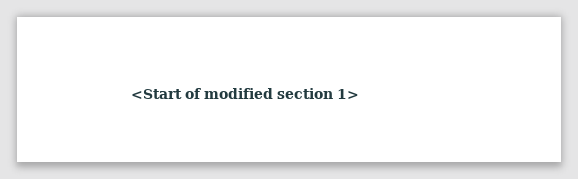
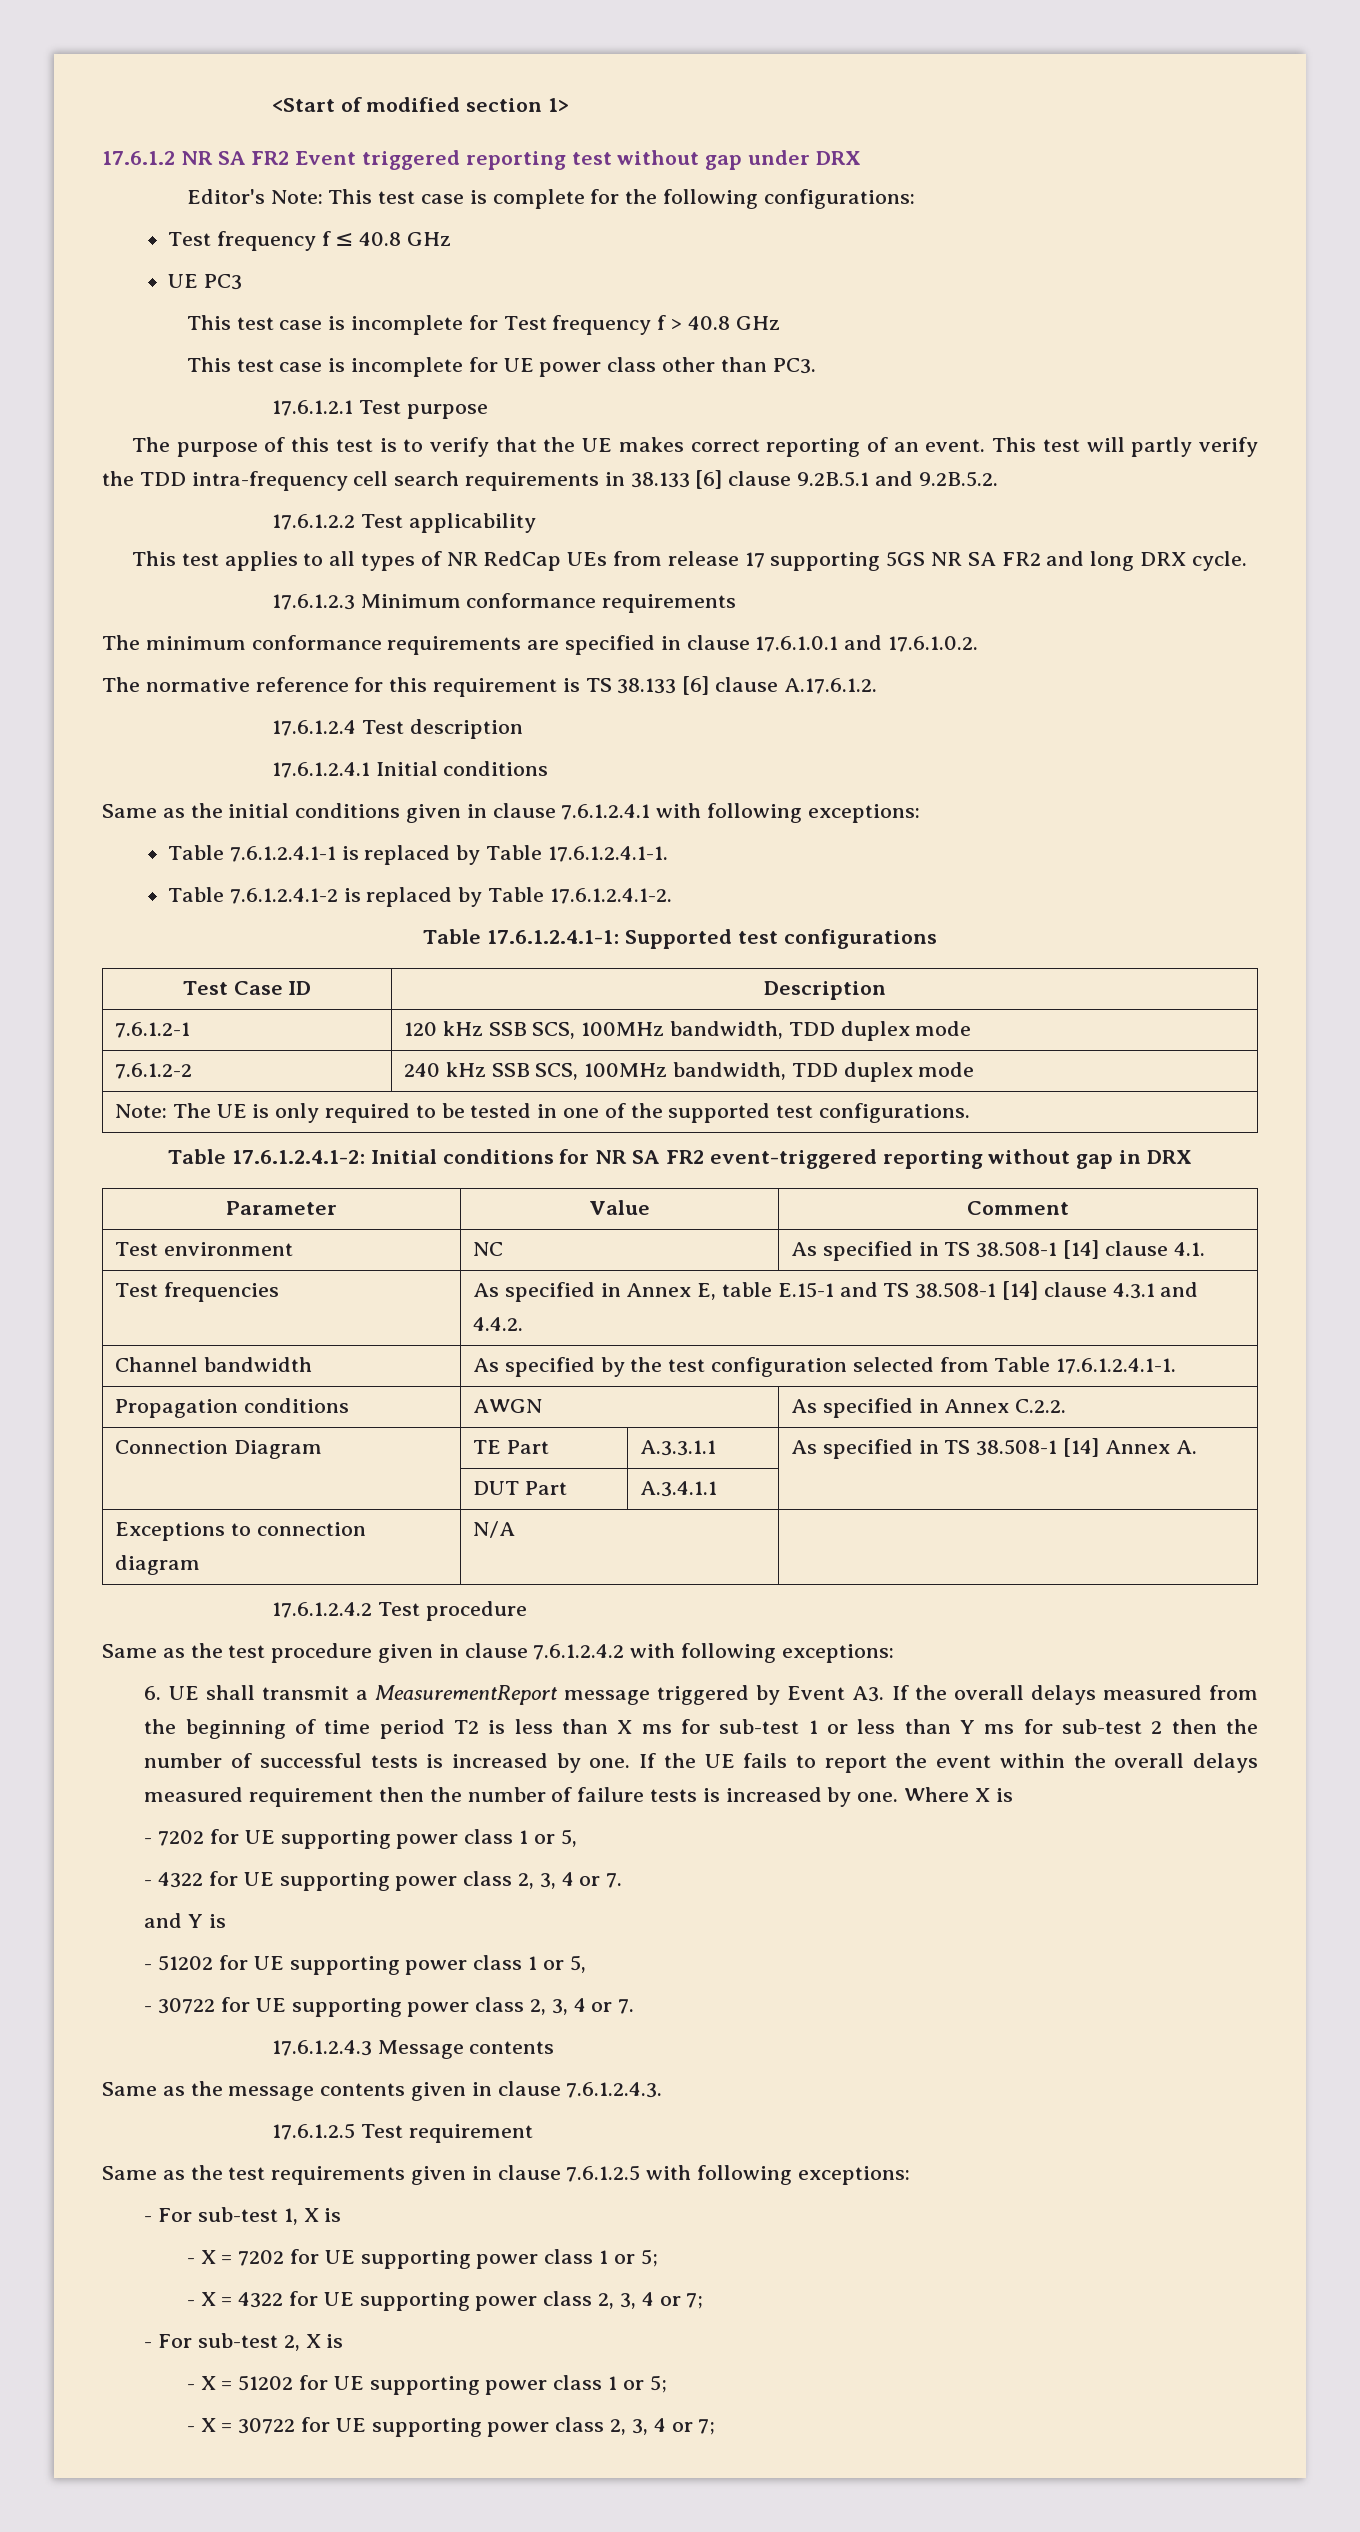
(359, 94) none -> [102,150,861,170] [186,189,915,209] [168,231,452,251] [168,274,242,290] [186,315,780,335] [186,357,816,377] [271,400,489,419] [131,437,1258,457] [102,470,998,491] [271,513,537,533] [131,551,1247,571] [271,593,737,613] [102,635,979,655] [102,676,877,697] [271,719,524,739] [271,761,549,778] [102,803,920,823] [168,845,668,865] [168,887,672,907] [423,929,937,949] [182,981,312,995] [763,981,886,1000] [114,1022,190,1038] [403,1021,972,1041] [114,1063,192,1079] [403,1062,975,1082] [114,1103,970,1123] [168,1149,1192,1169] [226,1201,337,1215] [589,1200,651,1215] [967,1201,1069,1215] [114,1242,293,1256] [472,1242,503,1256] [790,1240,1205,1261] [114,1282,279,1302] [472,1281,1199,1302] [472,1317,523,1331] [114,1357,312,1372] [472,1357,1177,1377] [114,1398,349,1418] [472,1399,542,1413] [790,1398,1067,1418] [114,1440,322,1459] [472,1440,549,1454] [639,1440,716,1456] [790,1438,1197,1459] [472,1481,567,1495] [639,1481,717,1497] [114,1522,366,1541] [114,1555,200,1575] [472,1521,515,1538] [271,1601,528,1621] [102,1643,894,1663] [144,1685,1258,1705] [144,1719,1258,1739] [144,1753,1258,1773] [144,1787,1013,1807] [144,1829,577,1849] [144,1871,623,1891] [144,1913,227,1928] [144,1955,586,1975] [144,1997,635,2017] [271,2040,555,2059] [102,2081,663,2101] [271,2123,534,2143] [102,2165,910,2185] [144,2207,342,2225] [186,2249,658,2269] [186,2291,704,2311] [144,2333,344,2351] [186,2375,667,2395] [186,2417,716,2437] // 17.6.1.2 NR SA FR2 Event triggered reporting test without gap under DRX // Editor's Note: This test case is complete for the following configurations: // Test frequency f ≤ 40.8 GHz // UE PC3 // This test case is incomplete for Test frequency f > 40.8 GHz // This test case is incomplete for UE power class other than PC3. // 17.6.1.2.1 Test purpose // The purpose of this test is to verify that the UE makes correct reporting of an event. This test will partly verify the TDD intra-frequency cell search requirements in 38.133 [6] clause 9.2B.5.1 and 9.2B.5.2. // 17.6.1.2.2 Test applicability // This test applies to all types of NR RedCap UEs from release 17 supporting 5GS NR SA FR2 and long DRX cycle. // 17.6.1.2.3 Minimum conformance requirements // The minimum conformance requirements are specified in clause 17.6.1.0.1 and 17.6.1.0.2. // The normative reference for this requirement is TS 38.133 [6] clause A.17.6.1.2. // 17.6.1.2.4 Test description // 17.6.1.2.4.1 Initial conditions // Same as the initial conditions given in clause 7.6.1.2.4.1 with following exceptions: // Table 7.6.1.2.4.1-1 is replaced by Table 17.6.1.2.4.1-1. // Table 7.6.1.2.4.1-2 is replaced by Table 17.6.1.2.4.1-2. // Table 17.6.1.2.4.1-1: Supported test configurations // Test Case ID | Description // 7.6.1.2-1 | 120 kHz SSB SCS, 100MHz bandwidth, TDD duplex mode // 7.6.1.2-2 | 240 kHz SSB SCS, 100MHz bandwidth, TDD duplex mode // Note: The UE is only required to be tested in one of the supported test configurations. // Table 17.6.1.2.4.1-2: Initial conditions for NR SA FR2 event-triggered reporting without gap in DRX // Parameter | Value | Comment // Test environment | NC | As specified in TS 38.508-1 [14] clause 4.1. // Test frequencies | As specified in Annex E, table E.15-1 and TS 38.508-1 [14] clause 4.3.1 and 4.4.2. // Channel bandwidth | As specified by the test configuration selected from Table 17.6.1.2.4.1-1. // Propagation conditions | AWGN | As specified in Annex C.2.2. // Connection Diagram | TE Part | A.3.3.1.1 | As specified in TS 38.508-1 [14] Annex A. // | DUT Part | A.3.4.1.1 | // Exceptions to connection diagram | N/A | // 17.6.1.2.4.2 Test procedure // Same as the test procedure given in clause 7.6.1.2.4.2 with following exceptions: // 6. UE shall transmit a MeasurementReport message triggered by Event A3. If the overall delays measured from the beginning of time period T2 is less than X ms for sub-test 1 or less than Y ms for sub-test 2 then the number of successful tests is increased by one. If the UE fails to report the event within the overall delays measured requirement then the number of failure tests is increased by one. Where X is // - 7202 for UE supporting power class 1 or 5, // - 4322 for UE supporting power class 2, 3, 4 or 7. // and Y is // - 51202 for UE supporting power class 1 or 5, // - 30722 for UE supporting power class 2, 3, 4 or 7. // 17.6.1.2.4.3 Message contents // Same as the message contents given in clause 7.6.1.2.4.3. // 17.6.1.2.5 Test requirement // Same as the test requirements given in clause 7.6.1.2.5 with following exceptions: // - For sub-test 1, X is // - X = 7202 for UE supporting power class 1 or 5; // - X = 4322 for UE supporting power class 2, 3, 4 or 7; // - For sub-test 2, X is // - X = 51202 for UE supporting power class 1 or 5; // - X = 30722 for UE supporting power class 2, 3, 4 or 7;

